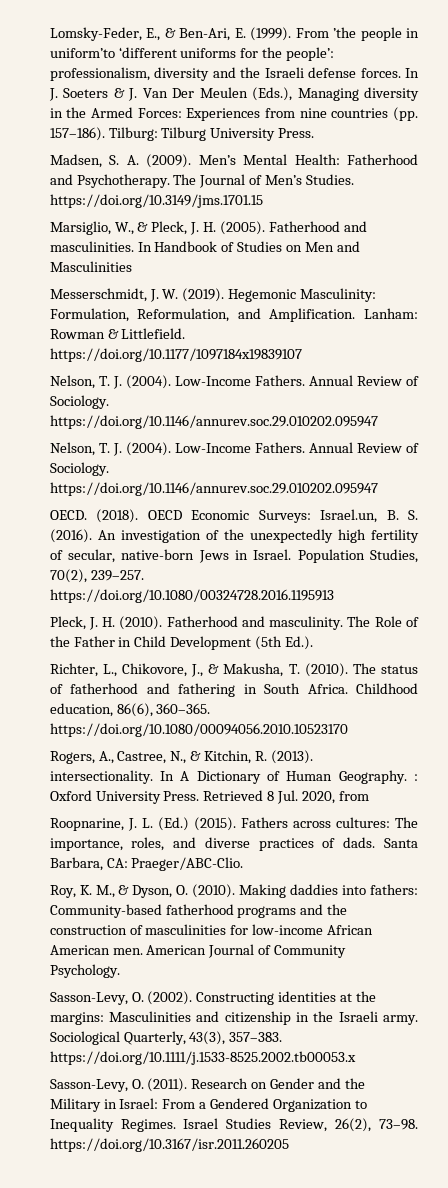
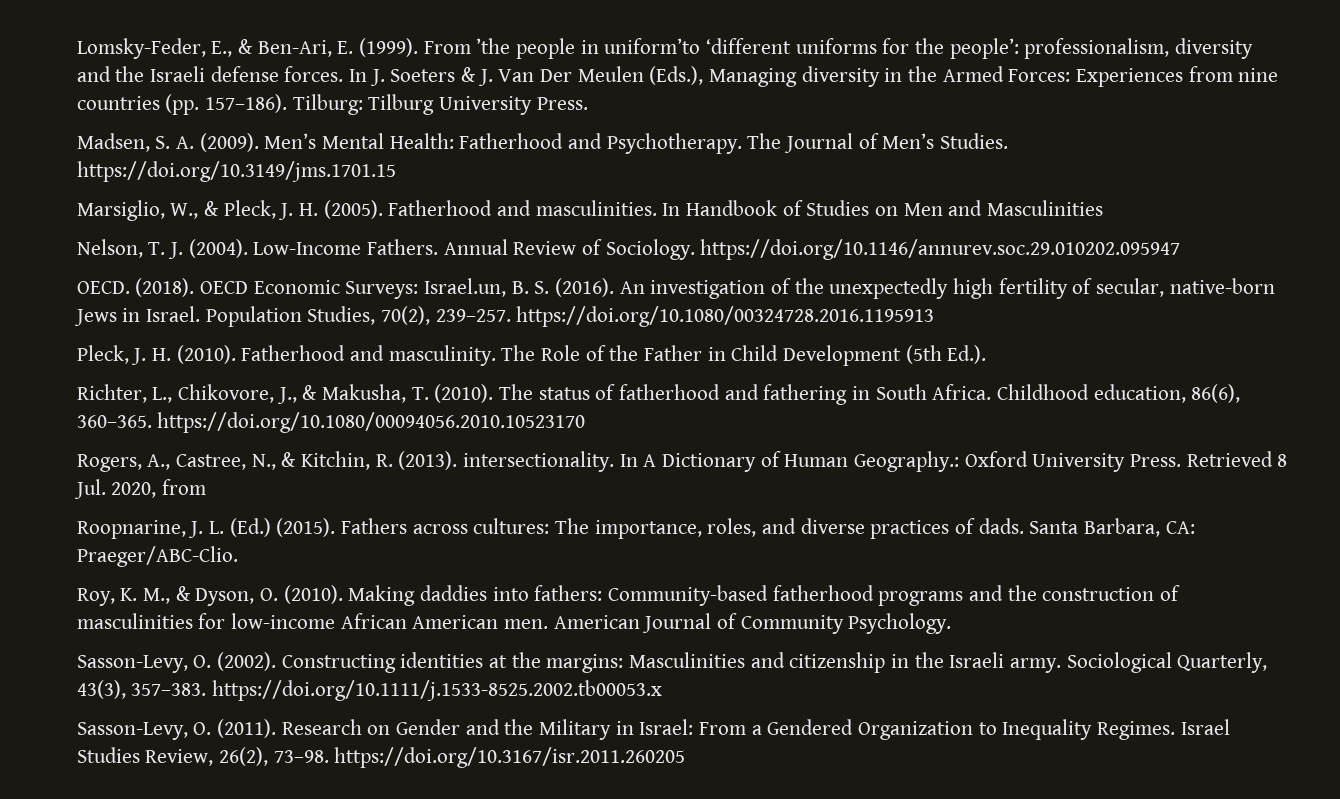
[49,288,377,302] [49,308,418,322] [49,328,186,339] [49,348,302,362] [49,375,419,389] [49,395,109,409] [49,415,378,429] // Messerschmidt, J. W. (2019). Hegemonic Masculinity: Formulation, Reformulation, and Amplification. Lanham: Rowman & Littlefield. https://doi.org/10.1177/1097184x19839107 // Nelson, T. J. (2004). Low-Income Fathers. Annual Review of Sociology. https://doi.org/10.1146/annurev.soc.29.010202.095947 -> (1103, 208) none
[338,770,418,784] Geography. : -> [853,451,959,472] Geography.:

